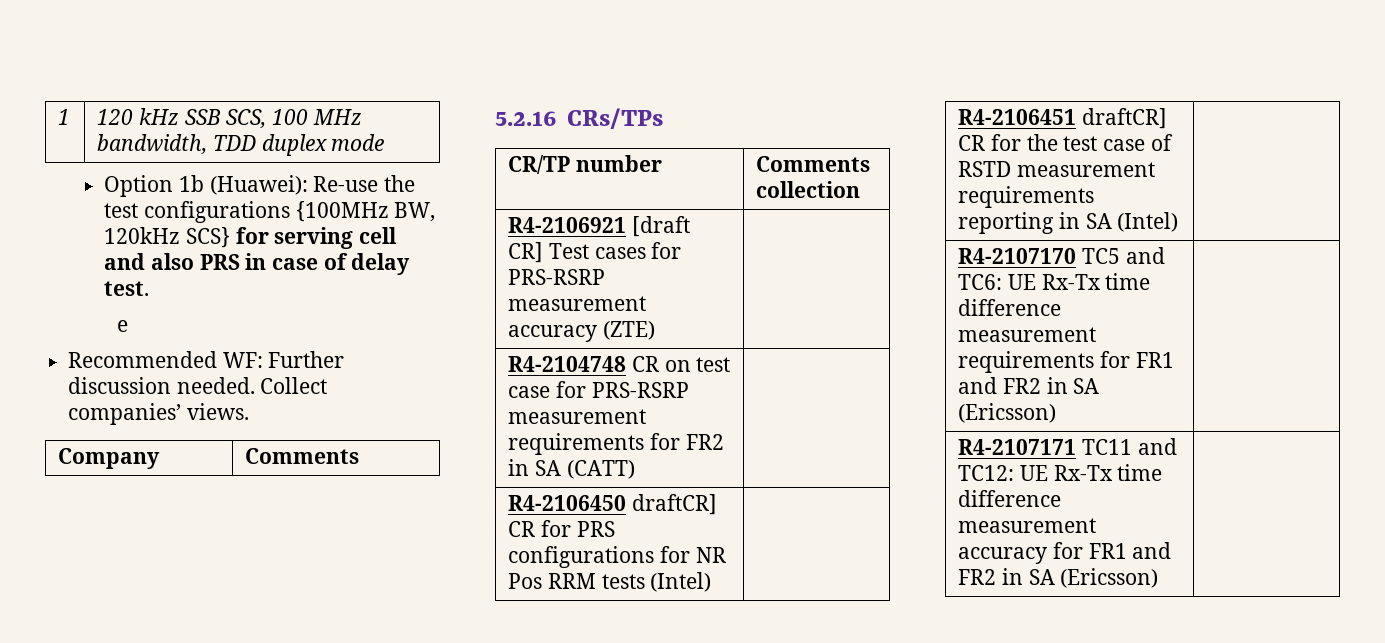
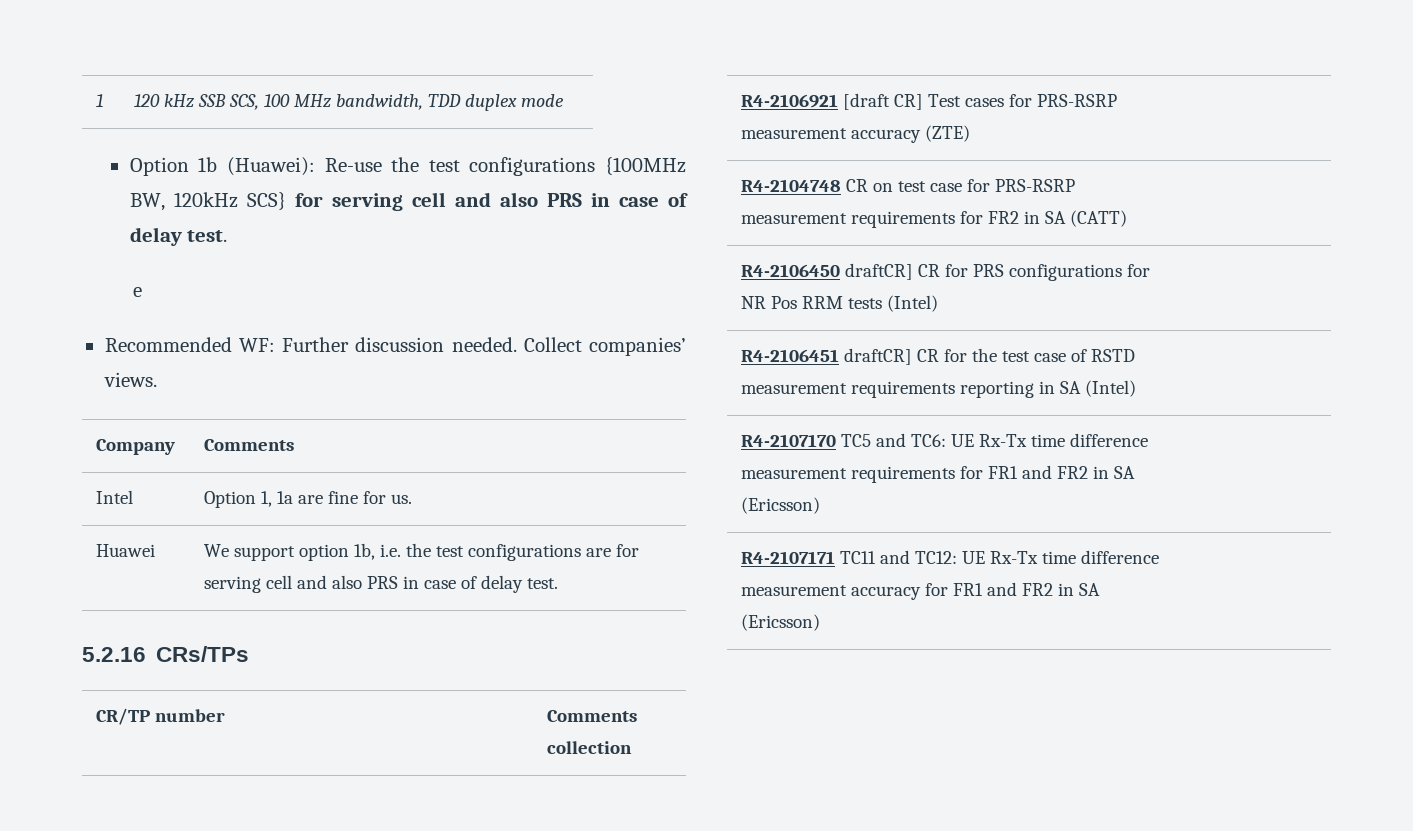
(360, 456) none -> [96,490,134,504] [204,491,413,508] [96,544,156,557] [204,543,640,561] [204,575,559,593] // Intel | Option 1, 1a are fine for us. // Huawei | We support option 1b, i.e. the test configurations are for serving cell and also PRS in case of delay test.

